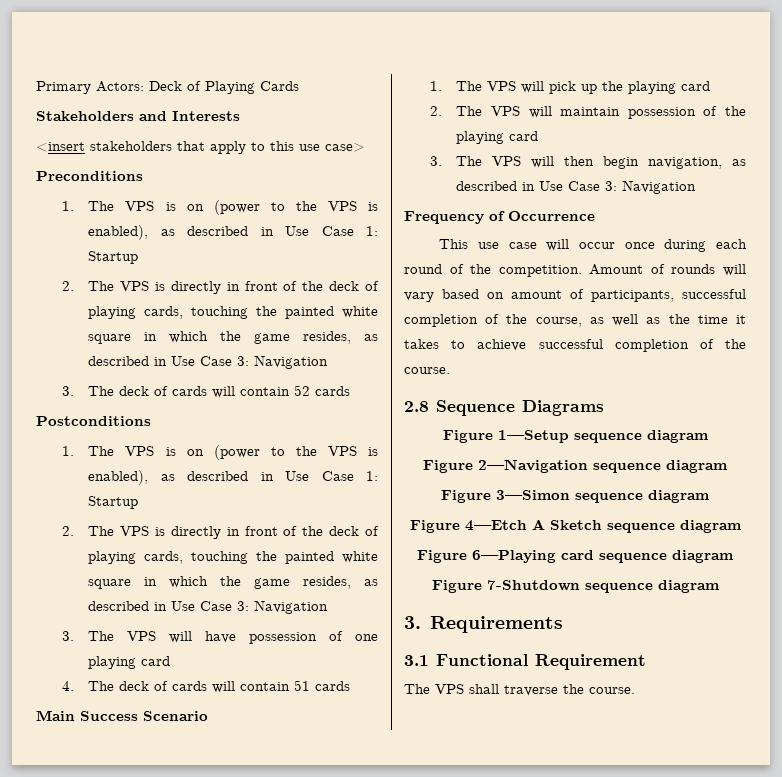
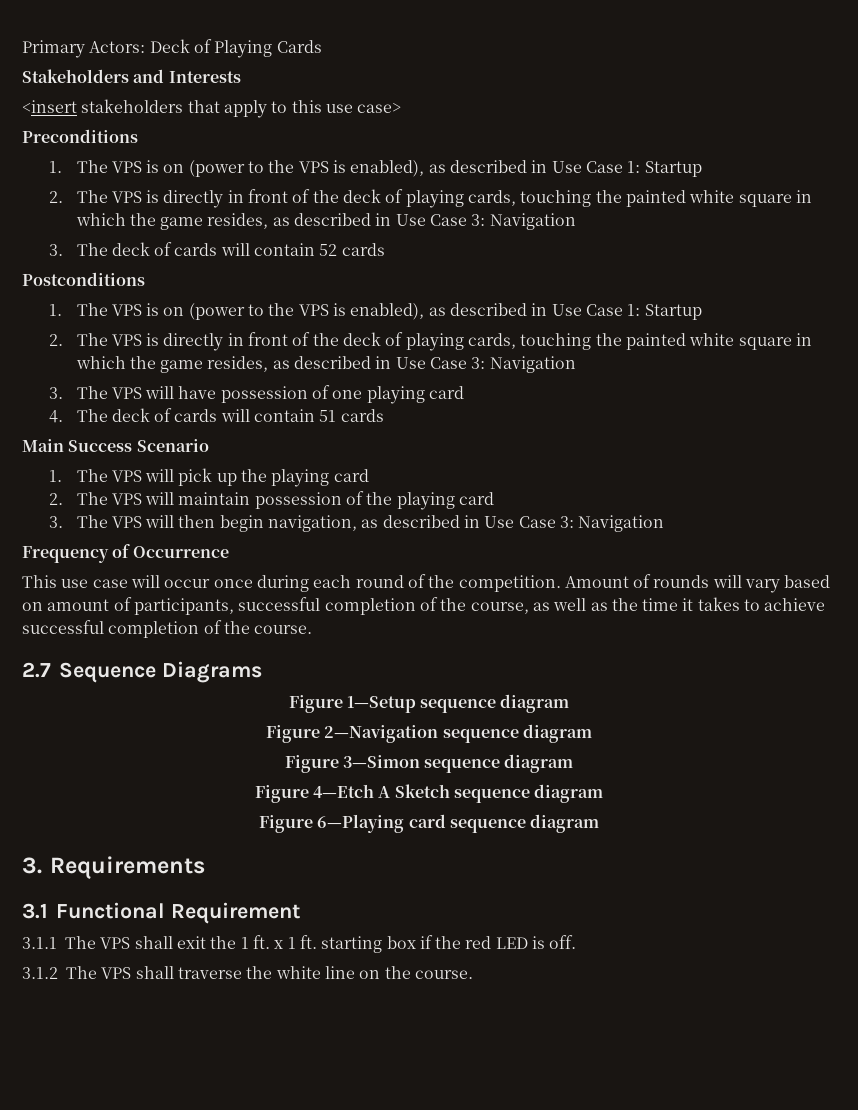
[404,401,429,412] 2.8 -> [22,662,51,678] 2.7
[431,580,720,593] // Figure 7-Shutdown sequence diagram -> (600, 823) none
(647, 662) none -> [22,935,577,953] [22,967,58,979] 3.1.1 The VPS shall exit the 1 ft. x 1 ft. starting box if the red LED is off. // 3.1.2
(584, 689) none -> [275,966,411,979] white line on the

